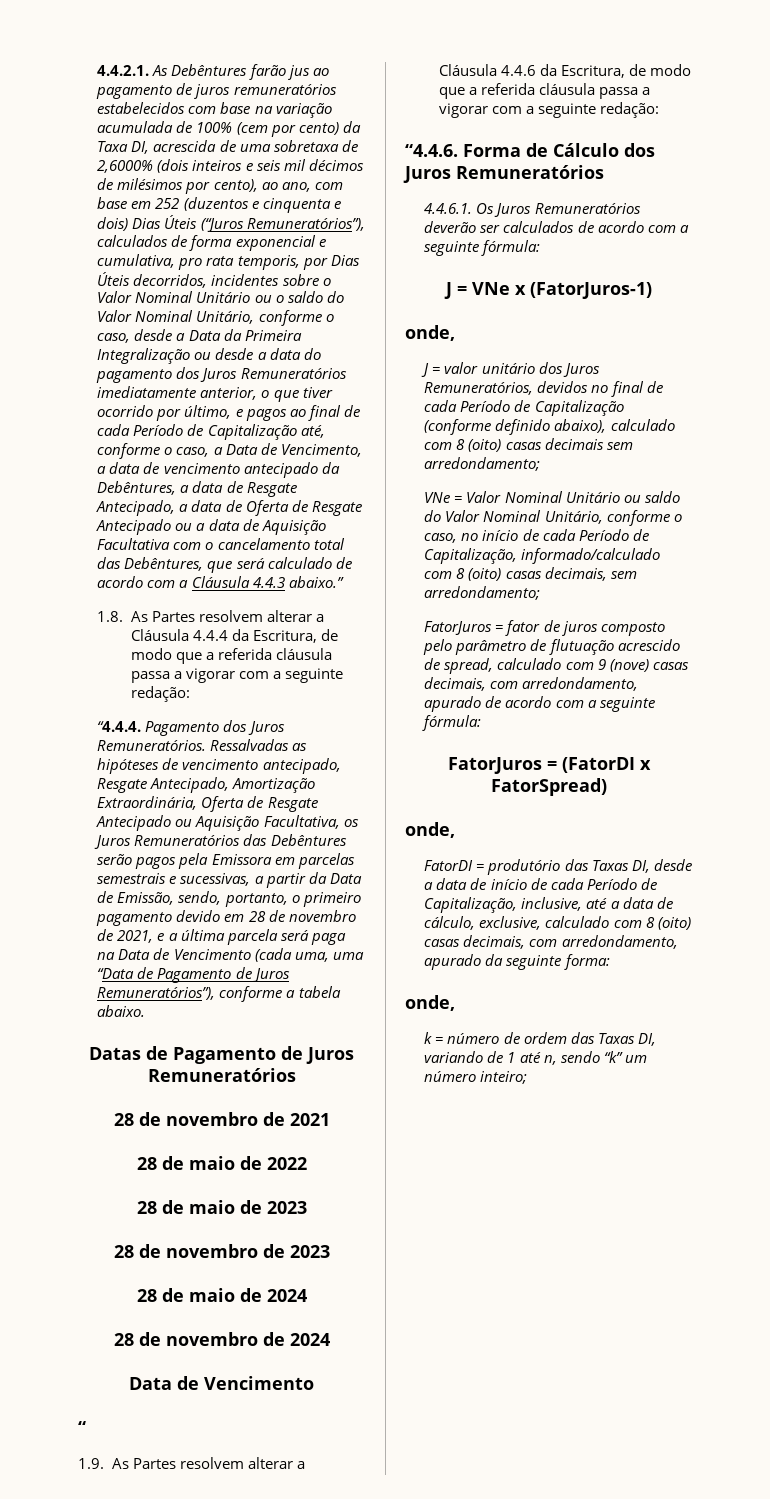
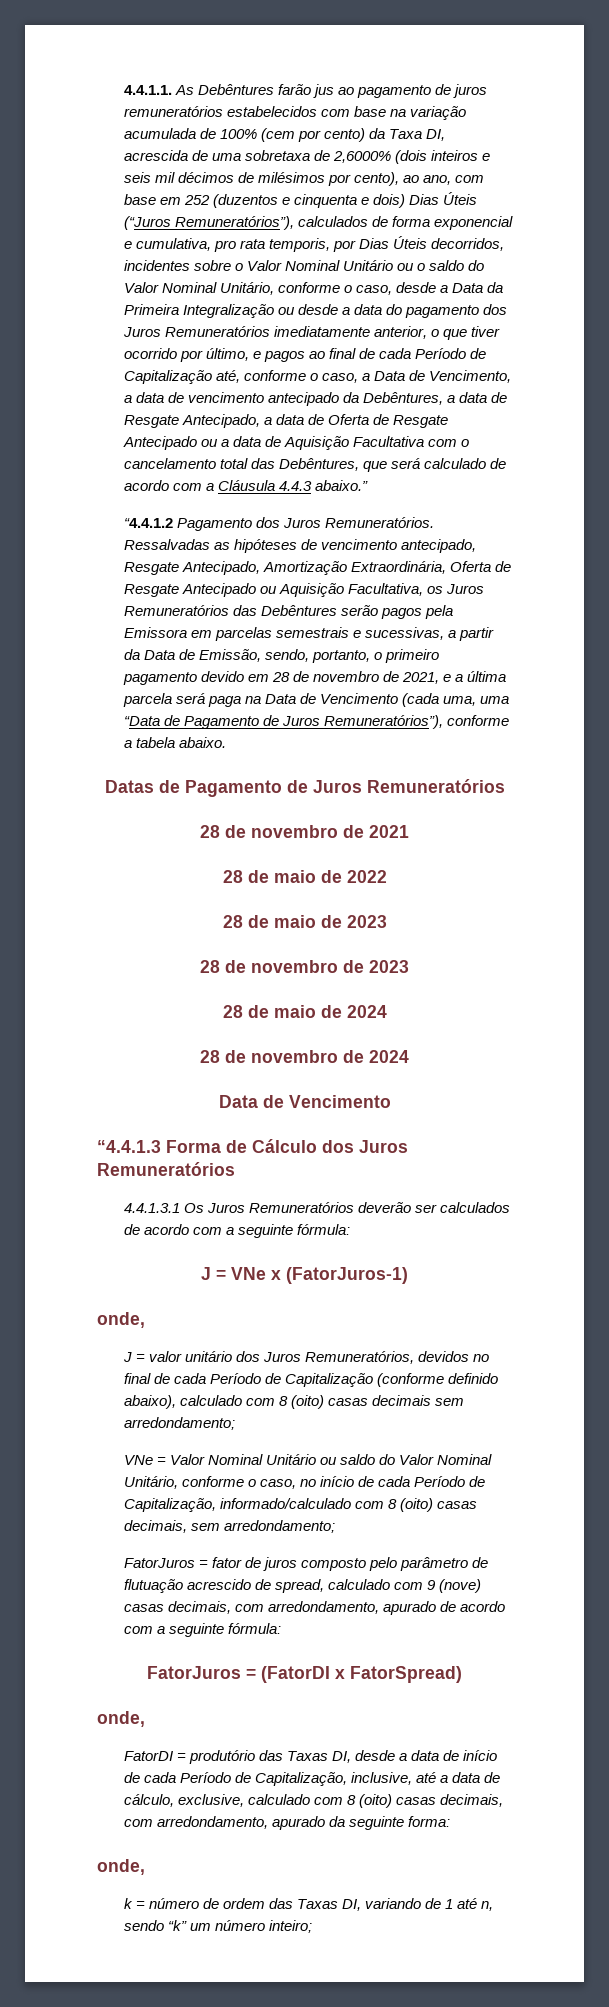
[97,65,150,76] 4.4.2.1. -> [123,85,172,95] 4.4.1.1.
[97,610,325,622] [130,629,339,643] [130,648,333,664] [130,668,344,683] [130,686,190,702] [97,721,142,732] 1.8. As Partes resolvem alterar a Cláusula 4.4.4 da Escritura, de modo que a referida cláusula passa a vigorar com a seguinte redação: // “4.4.4. -> [123,518,173,528] “4.4.1.2
[78,1421,86,1434] [78,1457,305,1469] [438,64,691,78] [438,83,650,99] [438,102,659,118] [405,144,458,157] “ // 1.9. As Partes resolvem alterar a Cláusula 4.4.6 da Escritura, de modo que a referida cláusula passa a vigorar com a seguinte redação: // “4.4.6. -> [97,1140,161,1153] “4.4.1.3
[424,203,473,214] 4.4.6.1. -> [123,1203,180,1213] 4.4.1.3.1

